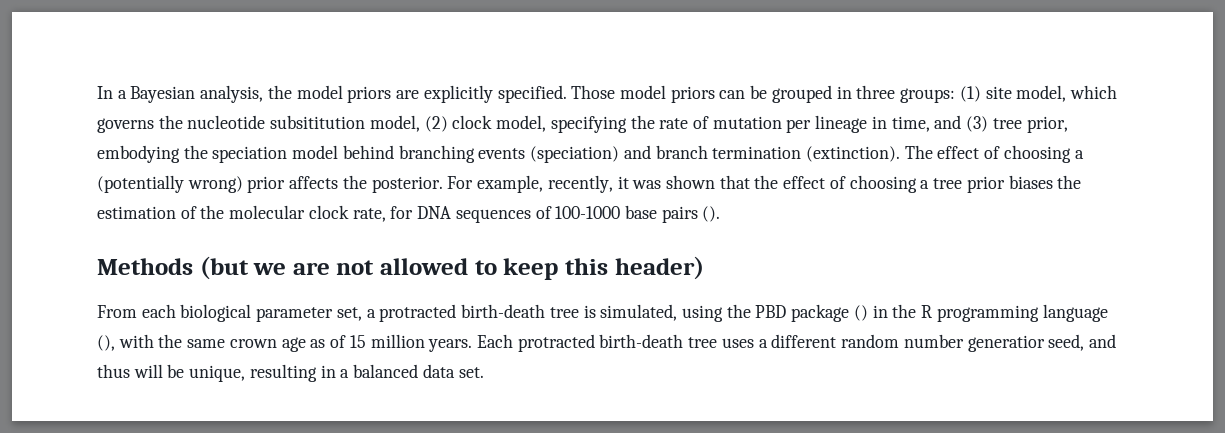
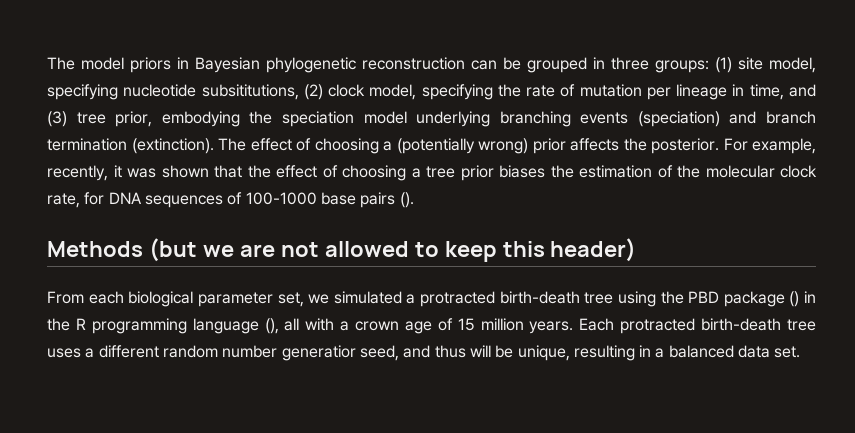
[97,85,715,103] In a Bayesian analysis, the model priors are explicitly specified. Those model priors -> [47,57,465,73] The model priors in Bayesian phylogenetic reconstruction
[1069,85,1117,99] [97,115,420,133] which governs the nucleotide subsititution model, -> [47,84,299,100] specifying nucleotide subsititutions,
[342,145,394,159] behind -> [416,111,491,127] underlying
(362, 314) none -> [308,291,402,304] we simulated
[583,304,678,321] is simulated, -> (614, 298) none
[118,334,226,348] with the same -> [284,318,350,331] all with a
[310,339,326,348] as -> (432, 327) none

